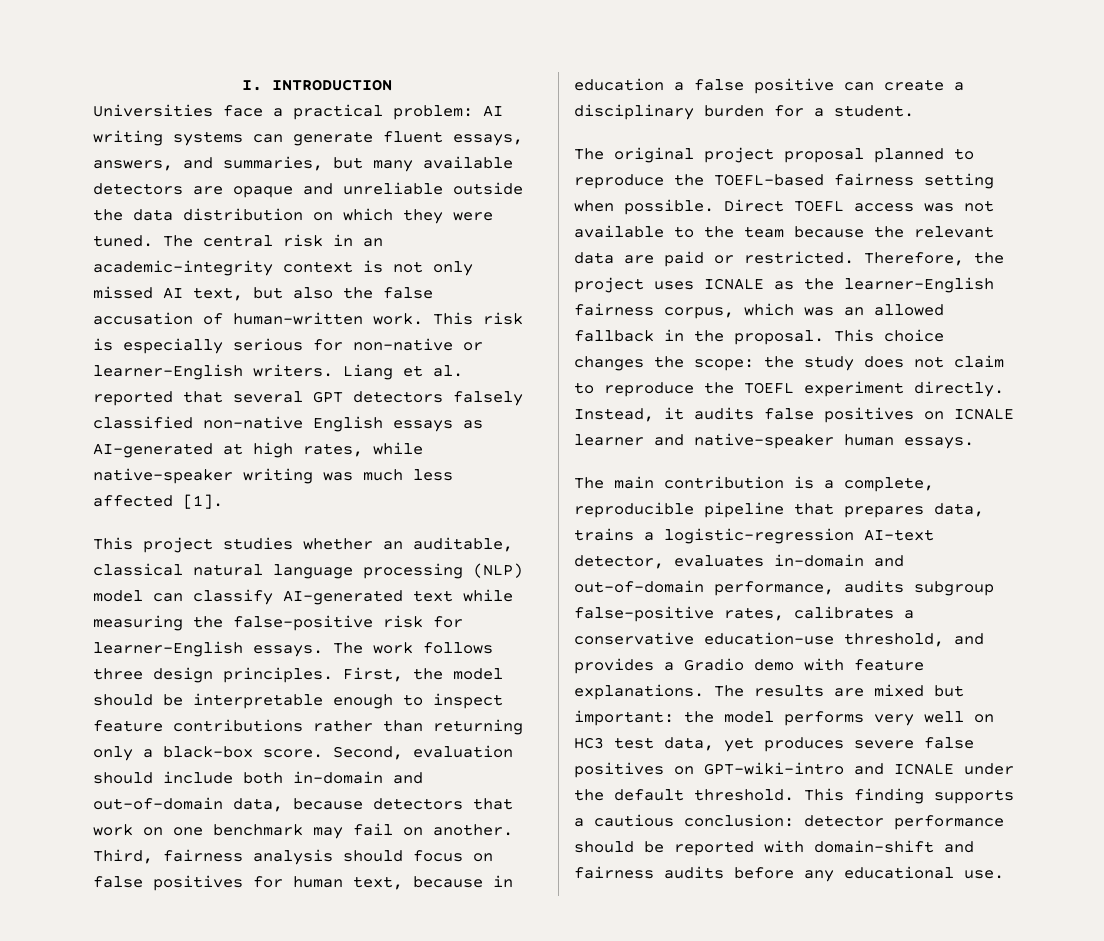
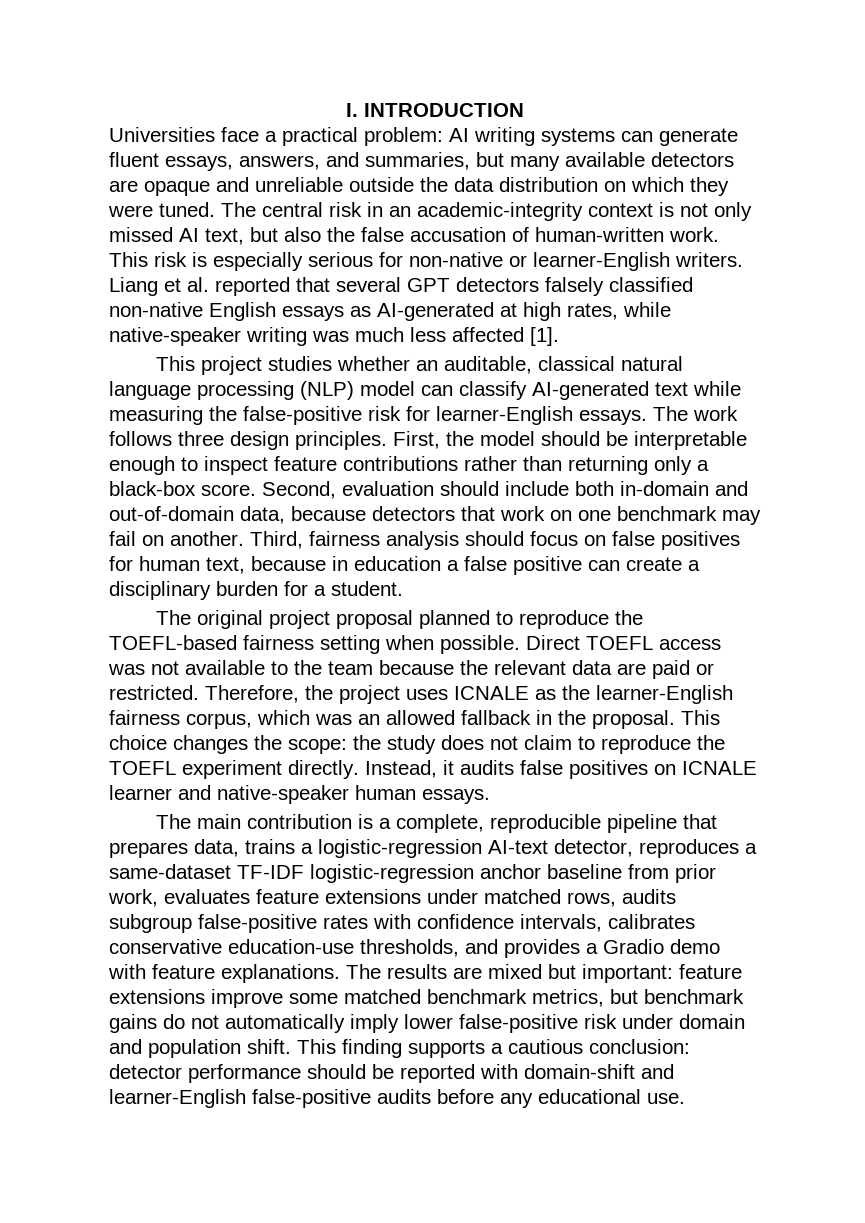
[674,554,904,567] [574,580,994,596] [574,606,914,622] evaluates in-domain and out-of-domain performance, audits subgroup false-positive rates, calibrates a -> [639,839,757,858] [109,864,716,883] [108,889,676,907] [109,914,695,933] reproduces a same-dataset TF-IDF logistic-regression anchor baseline from prior work, evaluates feature extensions under matched rows, audits subgroup false-positive rates with confidence intervals, calibrates
[844,633,944,647] threshold, -> [360,939,459,957] thresholds,
[684,711,994,726] [574,737,974,752] [574,762,1014,778] [574,789,794,801] the model performs very well on HC3 test data, yet produces severe false positives on GPT-wiki-intro and ICNALE under the default threshold. -> [679,964,742,979] [109,989,744,1008] [109,1014,745,1033] [109,1039,291,1058] feature extensions improve some matched benchmark metrics, but benchmark gains do not automatically imply lower false-positive risk under domain and population shift.
[574,866,654,879] fairness -> [109,1089,371,1108] learner-English false-positive

